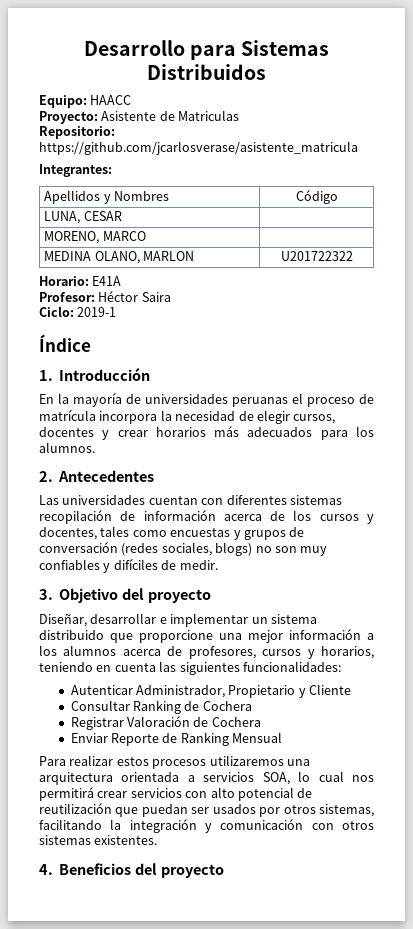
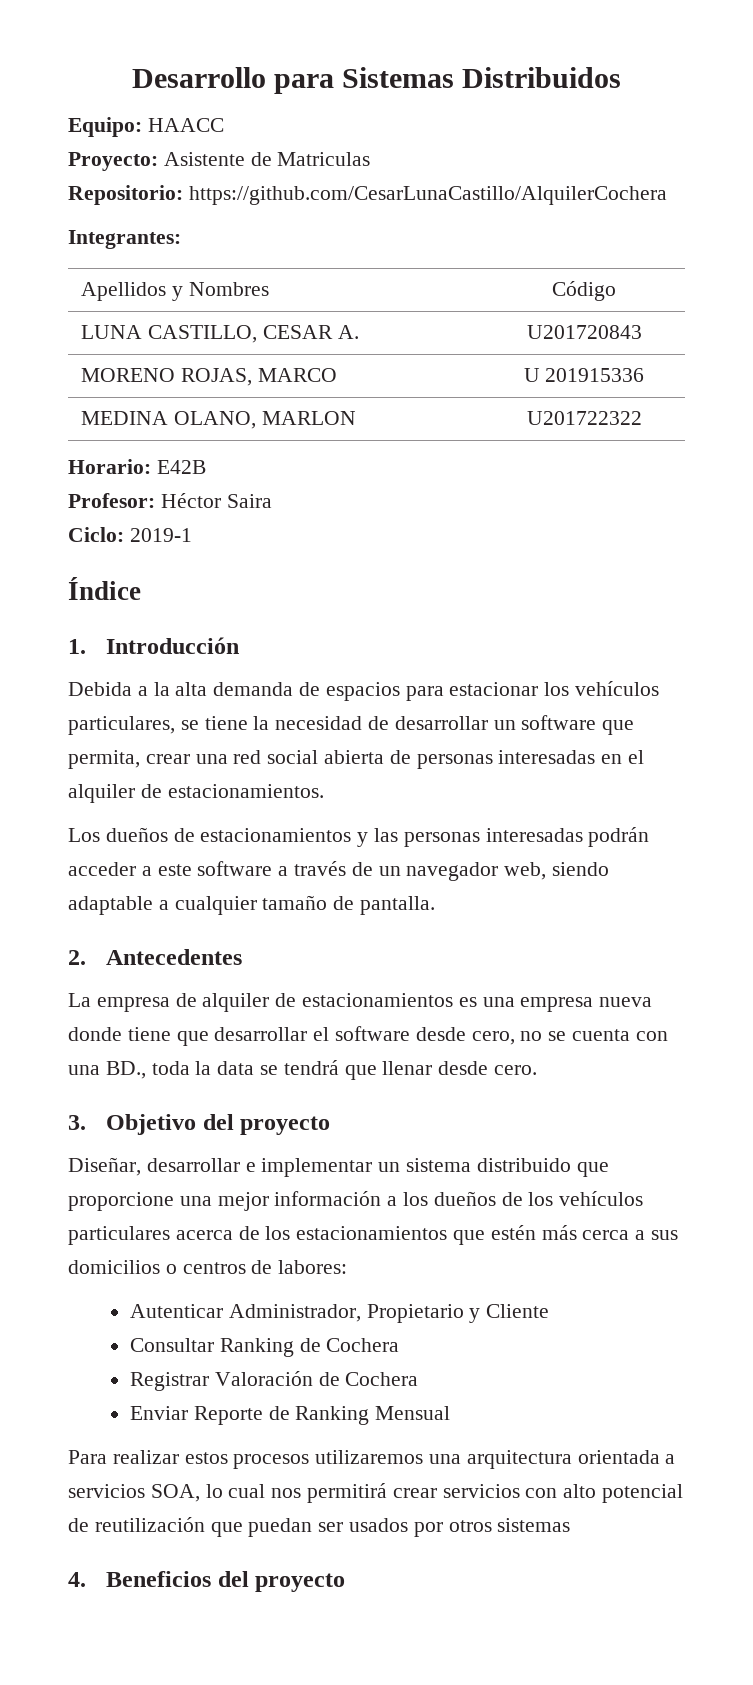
[39,141,358,155] https://github.com/jcarlosverase/asistente_matricula -> [188,186,667,205] https://github.com/CesarLunaCastillo/AlquilerCochera
[44,211,81,224] LUNA, -> [81,325,257,343] LUNA CASTILLO,
[44,231,100,244] | // MORENO, -> [337,325,359,339] [526,325,642,339] [81,368,252,386] A. | U201720843 // MORENO ROJAS,
(146, 236) none -> [523,368,645,382] U 201915336
[92,276,122,286] E41A -> [156,460,206,474] E42B
[39,392,374,407] [39,409,336,424] [39,426,374,440] [39,442,95,453] [39,470,155,482] [39,495,342,505] [39,510,374,524] [39,526,305,540] [39,542,328,556] [39,558,218,573] En la mayoría de universidades peruanas el proceso de matrícula incorpora la necesidad de elegir cursos, docentes y crear horarios más adecuados para los alumnos. // 2. Antecedentes // Las universidades cuentan con diferentes sistemas recopilación de información acerca de los cursos y docentes, tales como encuestas y grupos de conversación (redes sociales, blogs) no son muy confiables y difíciles de medir. -> [68,681,660,701] [68,715,635,735] [68,750,645,769] [68,784,324,803] [68,827,650,847] [68,861,610,881] [68,895,436,915] [68,949,243,965] [68,993,653,1012] [68,1026,668,1046] [68,1060,538,1080] Debida a la alta demanda de espacios para estacionar los vehículos particulares, se tiene la necesidad de desarrollar un software que permita, crear una red social abierta de personas interesadas en el alquiler de estacionamientos. // Los dueños de estacionamientos y las personas interesadas podrán acceder a este software a través de un navegador web, siendo adaptable a cualquier tamaño de pantalla. // 2. Antecedentes // La empresa de alquiler de estacionamientos es una empresa nueva donde tiene que desarrollar el software desde cero, no se cuenta con una BD., toda la data se tendrá que llenar desde cero.
[63,645,374,659] [39,661,341,675] alumnos acerca de profesores, cursos y horarios, teniendo en cuenta las siguientes funcionalidades: -> [433,1191,644,1206] [68,1225,679,1245] [68,1260,348,1274] dueños de los vehículos particulares acerca de los estacionamientos que estén más cerca a sus domicilios o centros de labores:
[319,804,374,817] [39,819,374,833] [39,835,158,845] sistemas, facilitando la integración y comunicación con otros sistemas existentes. -> [497,1518,571,1532] sistemas

